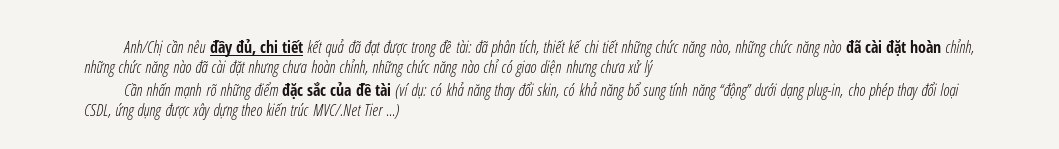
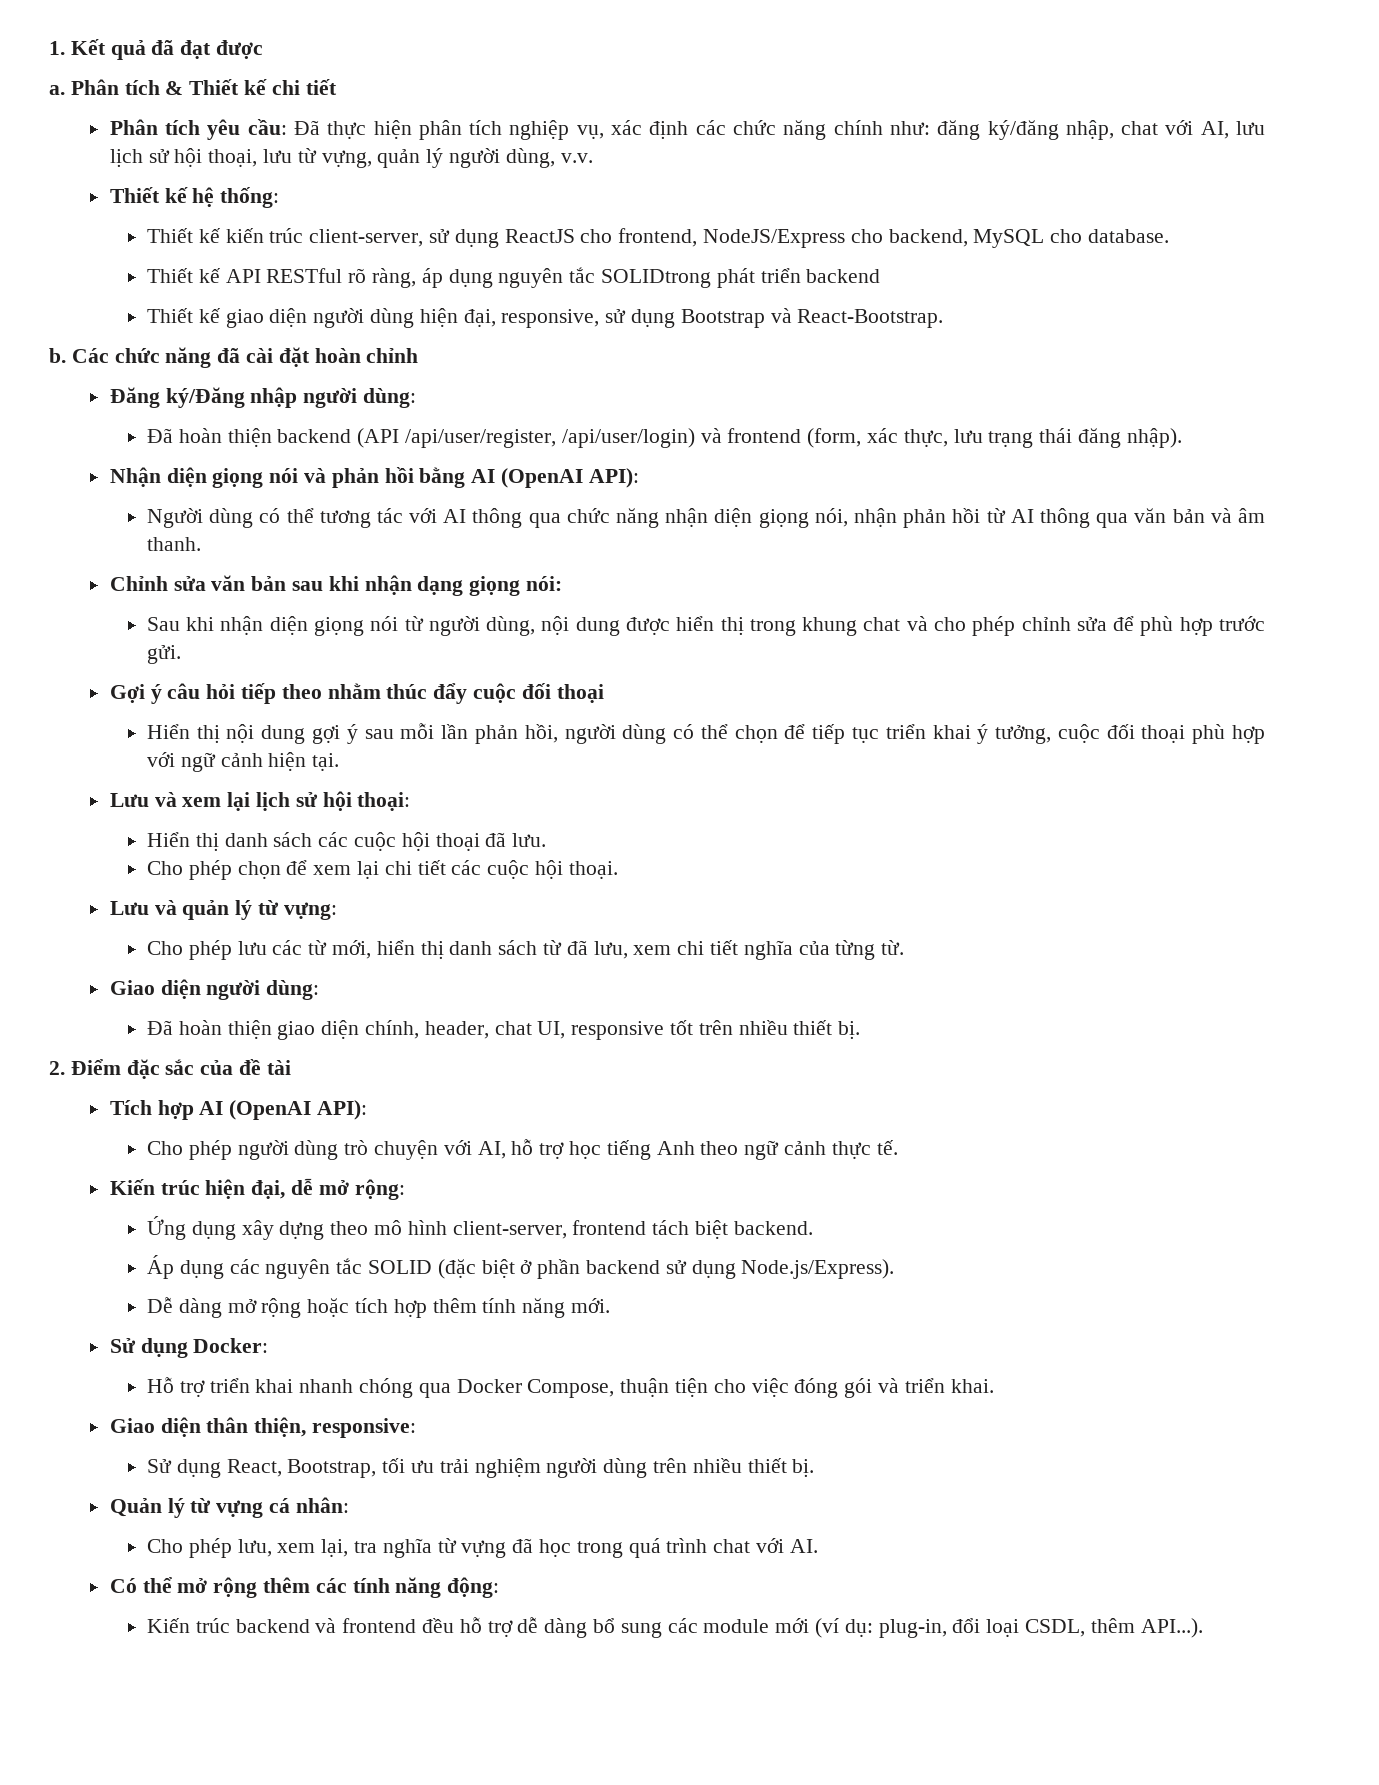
[122,39,843,57] Anh/Chị cần nêu đầy đủ, chi tiết kết quả đã đạt được trong đề tài: đã phân tích, thiết kế chi tiết những chức năng nào, những chức năng nào -> [49,39,264,60] [49,79,337,95] [109,119,1266,140] [109,148,593,168] [109,187,280,208] [146,228,1169,248] [146,267,881,288] [146,308,944,328] [49,347,212,368] 1. Kết quả đã đạt được // a. Phân tích & Thiết kế chi tiết // Phân tích yêu cầu: Đã thực hiện phân tích nghiệp vụ, xác định các chức năng chính như: đăng ký/đăng nhập, chat với AI, lưu lịch sử hội thoại, lưu từ vựng, quản lý người dùng, v.v. // Thiết kế hệ thống: // Thiết kế kiến trúc client-server, sử dụng ReactJS cho frontend, NodeJS/Express cho backend, MySQL cho database. // Thiết kế API RESTful rõ ràng, áp dụng nguyên tắc SOLIDtrong phát triển backend // Thiết kế giao diện người dùng hiện đại, responsive, sử dụng Bootstrap và React-Bootstrap. // b. Các chức năng
[945,39,975,55] [84,59,654,77] [123,82,279,100] chỉnh, những chức năng nào đã cài đặt nhưng chưa hoàn chỉnh, những chức năng nào chỉ có giao diện nhưng chưa xử lý // Cần nhấn mạnh rõ những điểm -> [366,348,419,363] [109,387,416,408] [146,428,1182,448] [109,467,639,488] [146,508,1266,528] [146,537,201,551] [109,575,563,596] [146,616,1265,636] [146,645,181,664] [109,683,604,704] [146,723,1265,744] [146,752,340,772] [109,791,411,811] [146,832,547,851] [146,860,618,880] [109,900,337,920] [146,940,905,960] [109,979,320,1000] [146,1020,861,1040] [49,1059,121,1075] chỉnh // Đăng ký/Đăng nhập người dùng: // Đã hoàn thiện backend (API /api/user/register, /api/user/login) và frontend (form, xác thực, lưu trạng thái đăng nhập). // Nhận diện giọng nói và phản hồi bằng AI (OpenAI API): // Người dùng có thể tương tác với AI thông qua chức năng nhận diện giọng nói, nhận phản hồi từ AI thông qua văn bản và âm thanh. // Chỉnh sửa văn bản sau khi nhận dạng giọng nói: // Sau khi nhận diện giọng nói từ người dùng, nội dung được hiển thị trong khung chat và cho phép chỉnh sửa để phù hợp trước gửi. // Gợi ý câu hỏi tiếp theo nhằm thúc đẩy cuộc đối thoại // Hiển thị nội dung gợi ý sau mỗi lần phản hồi, người dùng có thể chọn để tiếp tục triển khai ý tưởng, cuộc đối thoại phù hợp với ngữ cảnh hiện tại. // Lưu và xem lại lịch sử hội thoại: // Hiển thị danh sách các cuộc hội thoại đã lưu. // Cho phép chọn để xem lại chi tiết các cuộc hội thoại. // Lưu và quản lý từ vựng: // Cho phép lưu các từ mới, hiển thị danh sách từ đã lưu, xem chi tiết nghĩa của từng từ. // Giao diện người dùng: // Đã hoàn thiện giao diện chính, header, chat UI, responsive tốt trên nhiều thiết bị. // 2. Điểm
[395,82,960,100] [84,103,400,120] (ví dụ: có khả năng thay đổi skin, có khả năng bổ sung tính năng “động” dưới dạng plug-in, cho phép thay đổi loại CSDL, ứng dụng được xây dựng theo kiến trúc MVC/.Net Tier …) -> [109,1100,367,1120] [146,1139,898,1160] [109,1178,405,1200] [146,1216,813,1240] [146,1255,895,1279] [146,1297,610,1318] [109,1338,269,1358] [146,1377,994,1398] [109,1417,416,1438] [146,1458,815,1478] [109,1497,349,1518] [146,1538,818,1558] [109,1577,500,1598] [146,1617,1203,1638] // Tích hợp AI (OpenAI API): // Cho phép người dùng trò chuyện với AI, hỗ trợ học tiếng Anh theo ngữ cảnh thực tế. // Kiến trúc hiện đại, dễ mở rộng: // Ứng dụng xây dựng theo mô hình client-server, frontend tách biệt backend. // Áp dụng các nguyên tắc SOLID (đặc biệt ở phần backend sử dụng Node.js/Express). // Dễ dàng mở rộng hoặc tích hợp thêm tính năng mới. // Sử dụng Docker: // Hỗ trợ triển khai nhanh chóng qua Docker Compose, thuận tiện cho việc đóng gói và triển khai. // Giao diện thân thiện, responsive: // Sử dụng React, Bootstrap, tối ưu trải nghiệm người dùng trên nhiều thiết bị. // Quản lý từ vựng cá nhân: // Cho phép lưu, xem lại, tra nghĩa từ vựng đã học trong quá trình chat với AI. // Có thể mở rộng thêm các tính năng động: // Kiến trúc backend và frontend đều hỗ trợ dễ dàng bổ sung các module mới (ví dụ: plug-in, đổi loại CSDL, thêm API...).

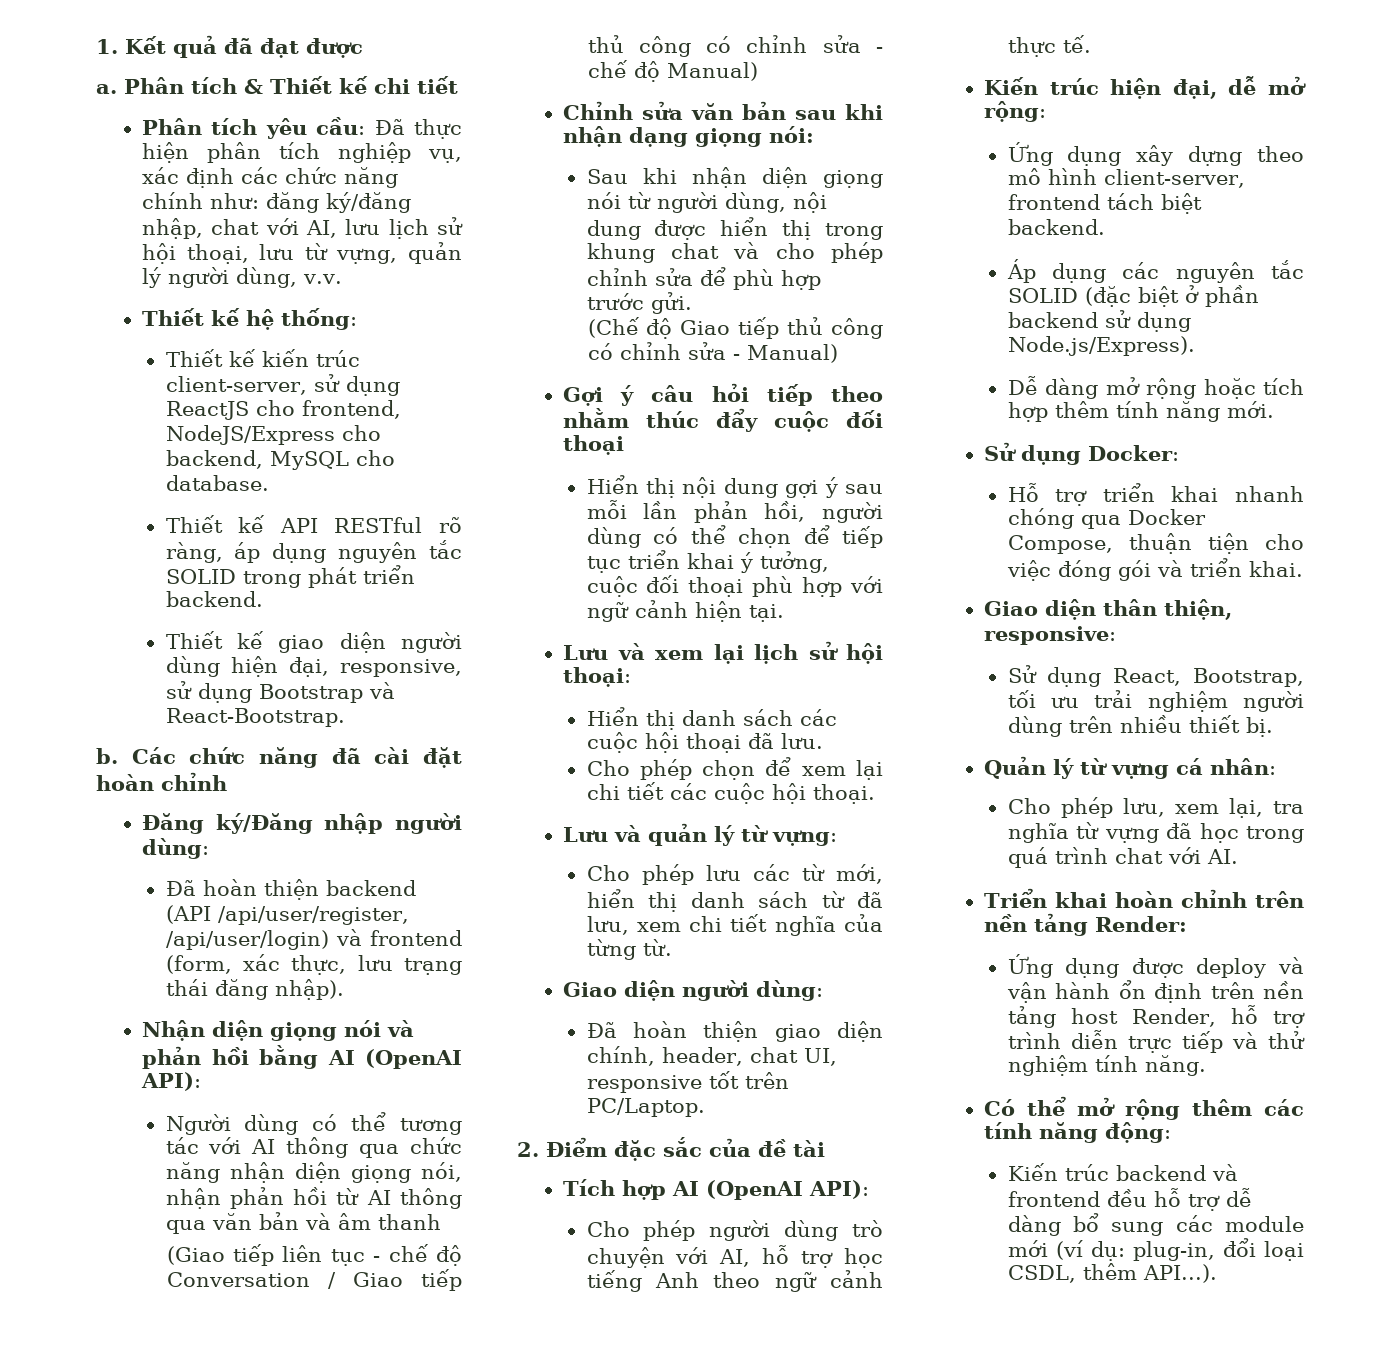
[600,269,711,288] SOLIDtrong -> [165,569,301,588] SOLID trong
[806,269,881,283] backend -> [165,591,263,607] backend.
[146,537,201,551] thanh. -> [377,1214,441,1230] [166,1244,462,1266] [166,1269,462,1291] [587,35,883,57] [587,60,758,82] thanh // (Giao tiếp liên tục - chế độ Conversation / Giao tiếp thủ công có chỉnh sửa - chế độ Manual)
(181, 654) none -> [587,317,883,339] [587,342,838,363] // (Chế độ Giao tiếp thủ công có chỉnh sửa - Manual)
[738,1020,861,1039] nhiều thiết bị. -> [586,1098,705,1117] PC/Laptop.
(818, 1546) none -> [984,888,1304,908] [984,913,1188,936] [1007,954,1304,978] [1006,980,1304,1003] [1007,1005,1305,1028] [1007,1030,1305,1053] [1007,1055,1206,1076] // Triển khai hoàn chỉnh trên nền tảng Render: // Ứng dụng được deploy và vận hành ổn định trên nền tảng host Render, hỗ trợ trình diễn trực tiếp và thử nghiệm tính năng.

